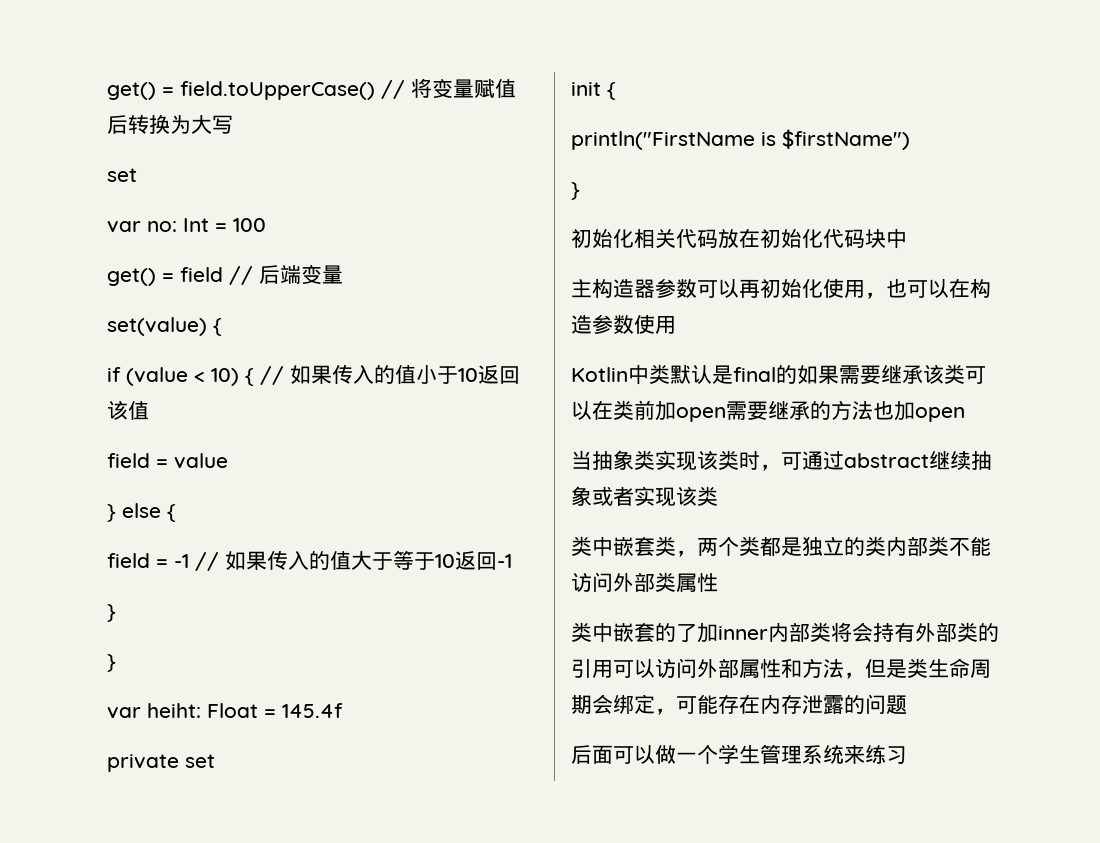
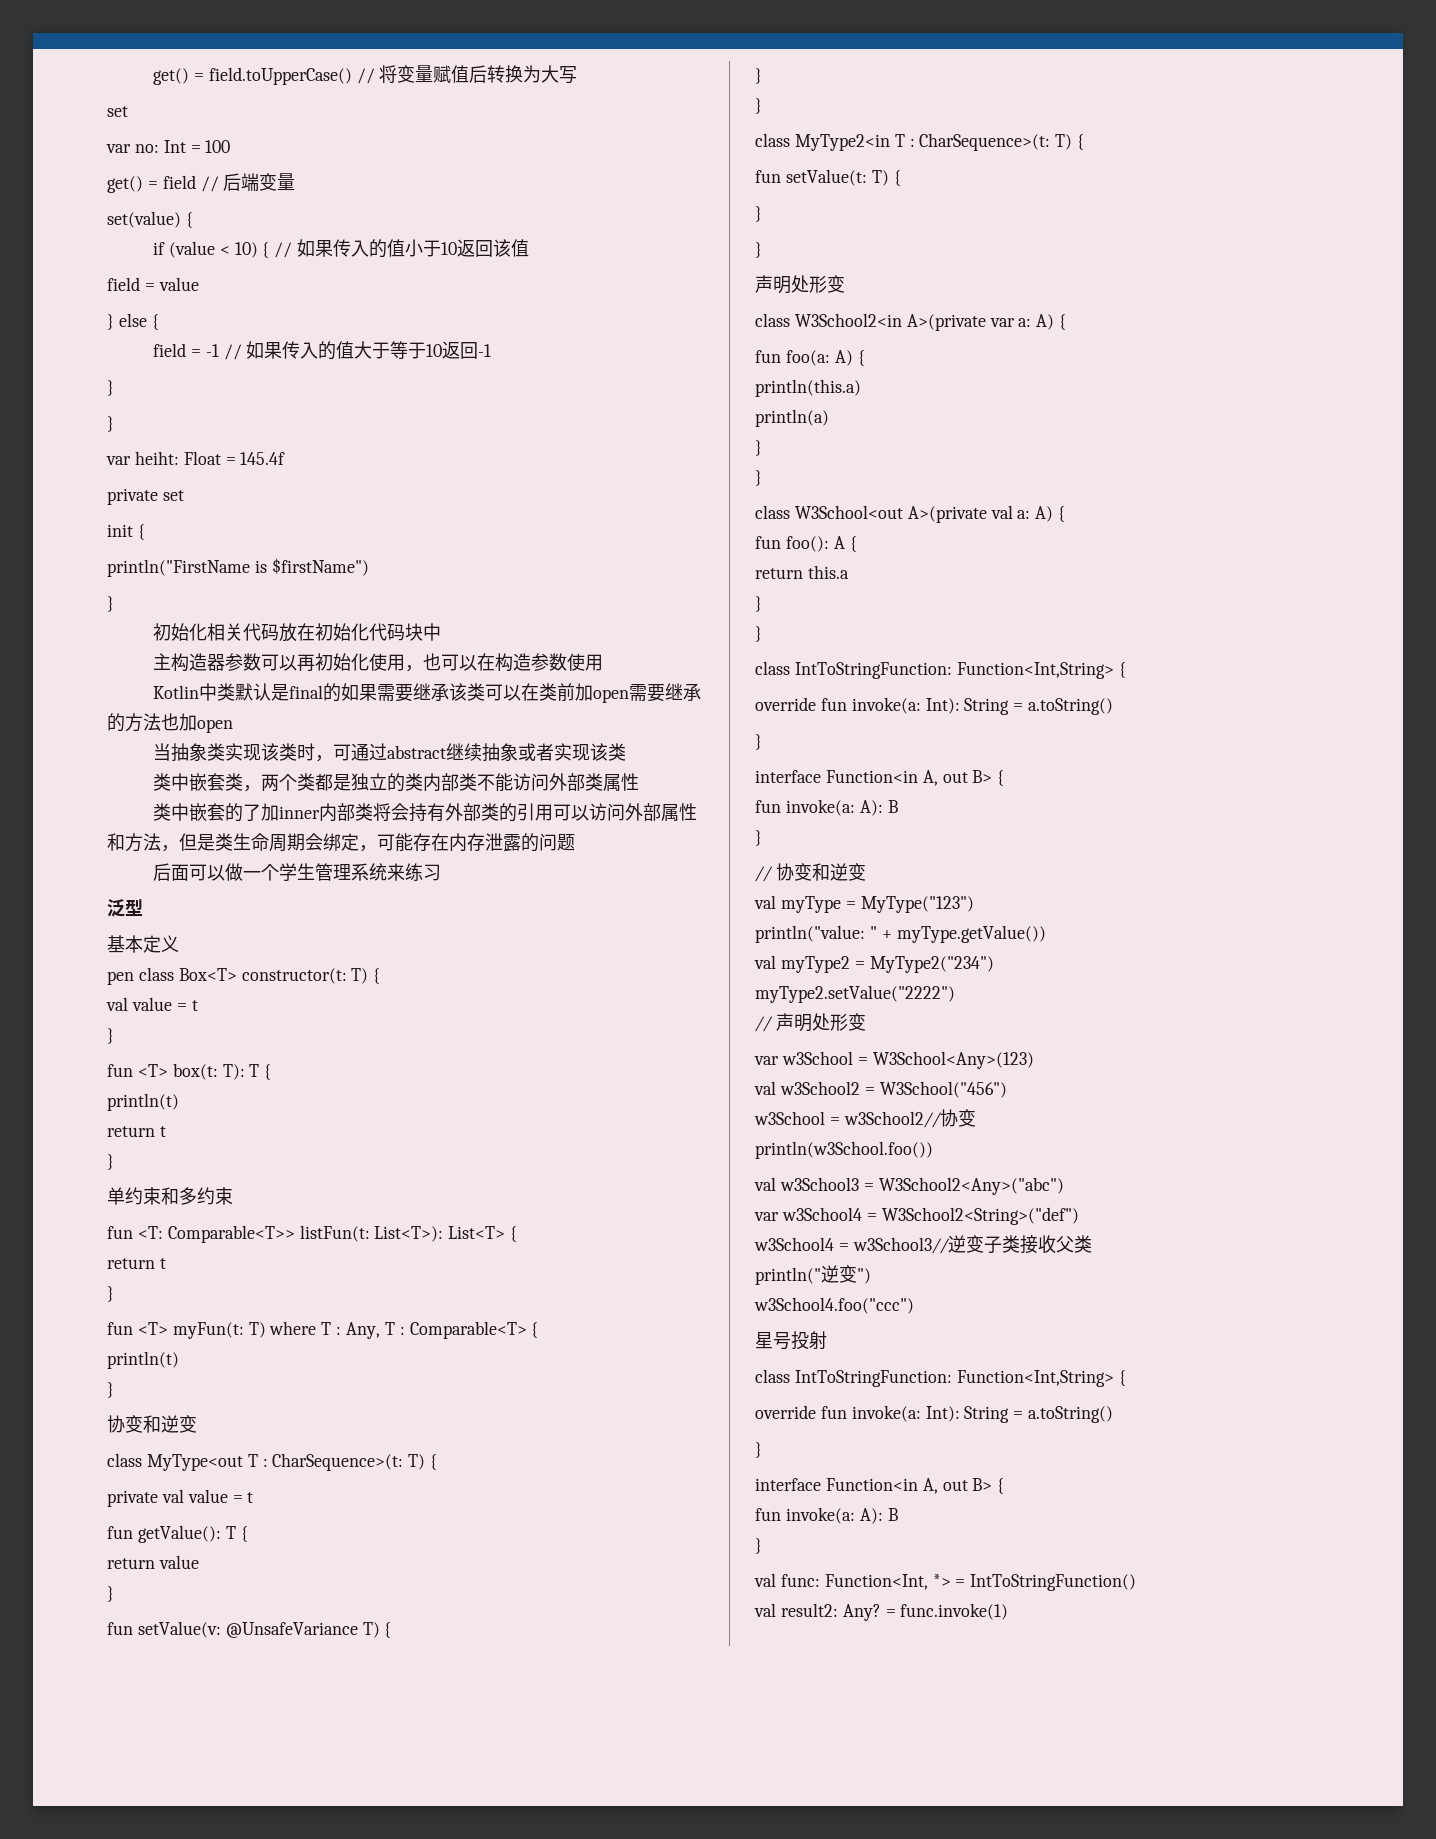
(907, 755) none -> [107,899,143,917] [107,935,179,953] [107,967,381,985] [106,997,198,1011] [107,1028,114,1044] [107,1063,272,1080] [107,1093,179,1111] [107,1126,166,1137] [107,1154,114,1170] [107,1187,233,1205] [107,1225,518,1243] [107,1258,166,1269] [107,1286,114,1302] [107,1321,539,1339] [107,1351,179,1369] [107,1382,114,1398] [107,1415,197,1433] [107,1453,438,1471] [107,1489,254,1507] [107,1525,248,1543] [107,1555,199,1569] [107,1586,114,1602] [107,1621,392,1638] [755,68,762,84] [755,98,762,114] [755,133,1085,151] [755,169,901,186] [755,206,762,222] [755,242,762,258] [755,275,845,294] [755,313,1067,331] [755,350,865,366] [755,379,861,397] [755,409,829,427] [755,440,762,456] [755,470,762,486] [755,505,1066,523] [755,536,857,552] [755,565,849,579] [755,596,762,612] [755,626,762,642] [755,661,1126,679] [755,697,1114,715] [755,734,762,750] [755,770,1005,786] [755,799,898,816] [755,830,762,846] [755,863,866,882] [754,895,974,913] [755,925,1046,943] [754,955,994,973] [755,985,955,1003] [755,1013,866,1032] [754,1051,1034,1069] [754,1081,1007,1098] [754,1109,976,1128] [755,1141,933,1159] [754,1177,1064,1195] [754,1207,1079,1225] [754,1235,1092,1254] [755,1265,871,1285] [754,1297,914,1314] [755,1331,827,1350] [755,1369,1126,1387] [755,1405,1114,1423] [755,1442,762,1458] [755,1478,1005,1494] [755,1507,898,1524] [755,1538,762,1554] [754,1573,1137,1591] [754,1603,1009,1621] // 泛型 // 基本定义 // pen class Box<T> constructor(t: T) { // val value = t // } // fun <T> box(t: T): T { // println(t) // return t // } // 单约束和多约束 // fun <T: Comparable<T>> listFun(t: List<T>): List<T> { // return t // } // fun <T> myFun(t: T) where T : Any, T : Comparable<T> { // println(t) // } // 协变和逆变 // class MyType<out T : CharSequence>(t: T) { // private val value = t // fun getValue(): T { // return value // } // fun setValue(v: @UnsafeVariance T) { // } // } // class MyType2<in T : CharSequence>(t: T) { // fun setValue(t: T) { // } // } // 声明处形变 // class W3School2<in A>(private var a: A) { // fun foo(a: A) { // println(this.a) // println(a) // } // } // class W3School<out A>(private val a: A) { // fun foo(): A { // return this.a // } // } // class IntToStringFunction: Function<Int,String> { // override fun invoke(a: Int): String = a.toString() // } // interface Function<in A, out B> { // fun invoke(a: A): B // } // // 协变和逆变 // val myType = MyType("123") // println("value: " + myType.getValue()) // val myType2 = MyType2("234") // myType2.setValue("2222") // // 声明处形变 // var w3School = W3School<Any>(123) // val w3School2 = W3School("456") // w3School = w3School2//协变 // println(w3School.foo()) // val w3School3 = W3School2<Any>("abc") // var w3School4 = W3School2<String>("def") // w3School4 = w3School3//逆变子类接收父类 // println("逆变") // w3School4.foo("ccc") // 星号投射 // class IntToStringFunction: Function<Int,String> { // override fun invoke(a: Int): String = a.toString() // } // interface Function<in A, out B> { // fun invoke(a: A): B // } // val func: Function<Int, *> = IntToStringFunction() // val result2: Any? = func.invoke(1)

